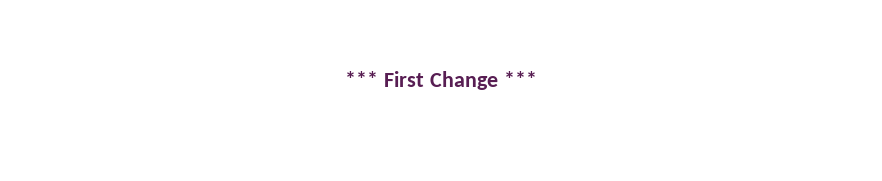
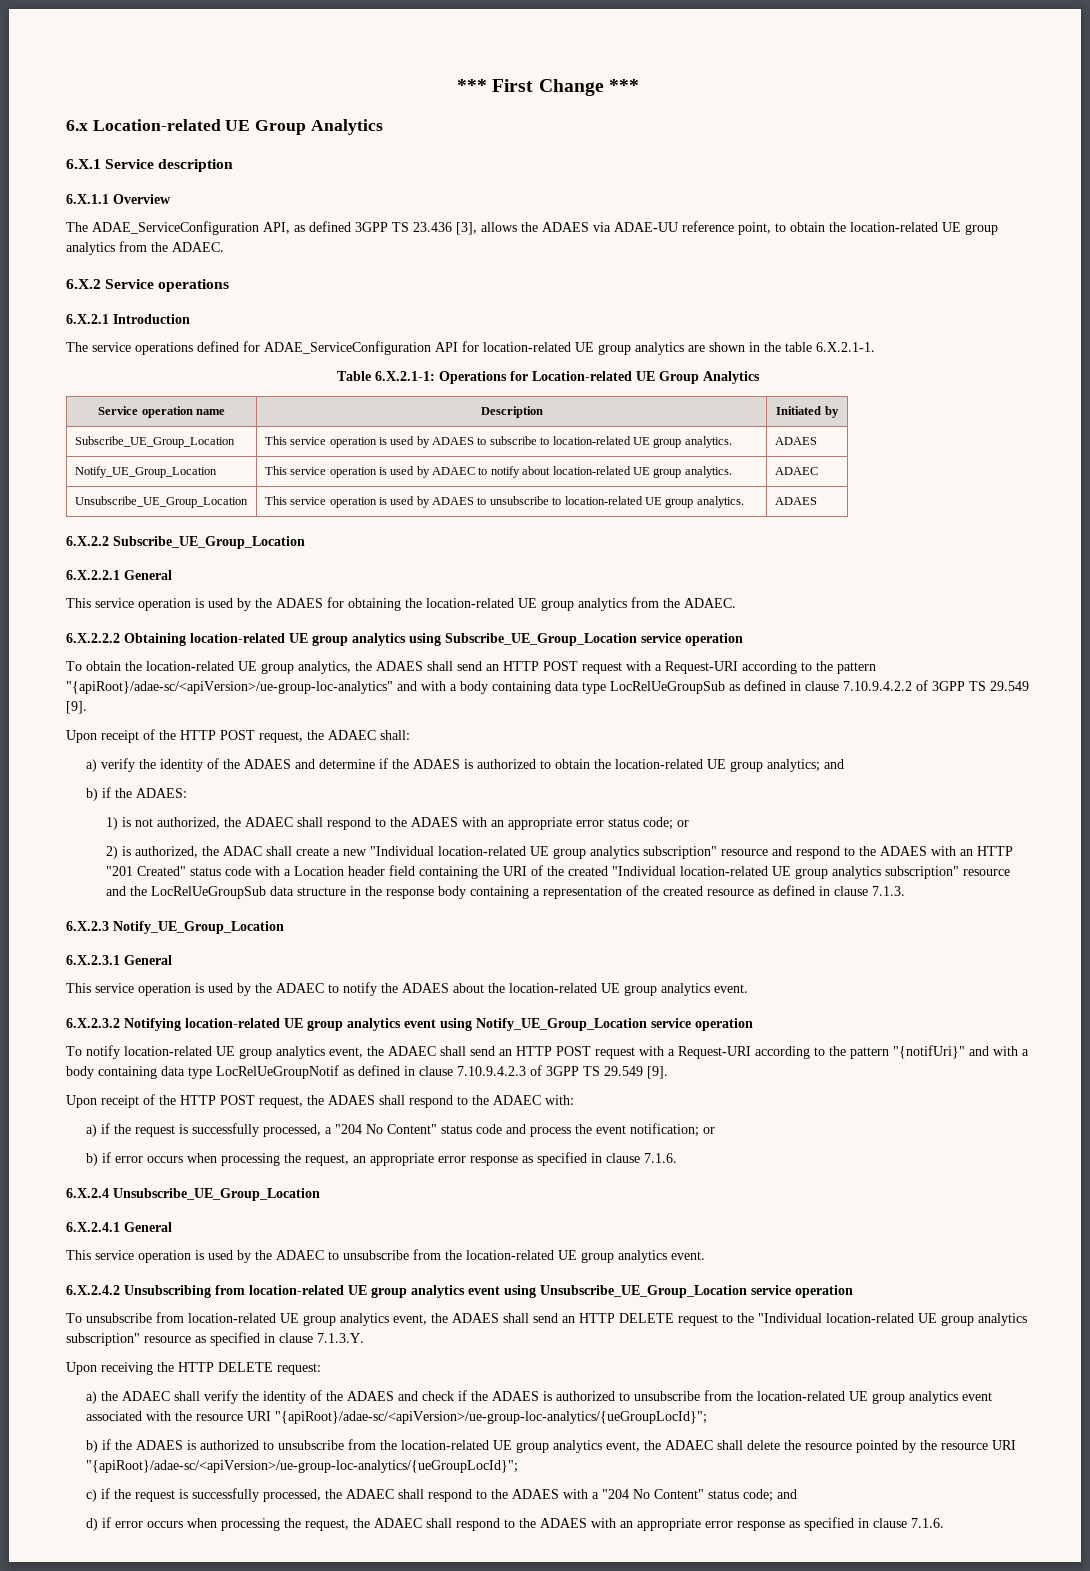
(537, 79) none -> [66,119,383,135] [66,159,234,172] [66,194,171,204] [66,221,998,235] [66,241,224,255] [66,279,230,292] [66,314,190,324] [66,341,875,355] [337,371,760,384] [98,406,225,418] [480,406,543,418] [776,406,839,418] [74,436,235,448] [264,436,732,448] [774,437,817,445] [74,466,217,478] [264,466,732,478] [774,467,818,475] [74,496,248,508] [264,496,744,508] [774,497,817,505] [66,536,305,549] [66,570,172,580] [66,597,736,611] [66,633,743,646] [66,661,876,674] [66,680,1029,694] [66,701,87,714] [66,729,410,743] [86,758,845,772] [86,787,188,801] [106,817,690,830] [106,846,1014,859] [106,865,1011,879] [106,885,906,899] [66,921,284,934] [66,955,172,965] [66,982,748,996] [66,1018,753,1031] [66,1045,1029,1059] [66,1065,668,1079] [66,1094,574,1108] [86,1123,716,1137] [86,1152,678,1166] [66,1188,320,1201] [66,1222,172,1232] [66,1249,705,1263] [66,1285,853,1298] [66,1312,1027,1326] [66,1332,364,1346] [66,1362,321,1375] [86,1390,993,1404] [86,1411,708,1424] [86,1439,1017,1453] [86,1460,519,1473] [86,1488,798,1502] [86,1517,945,1531] // 6.x Location-related UE Group Analytics // 6.X.1 Service description // 6.X.1.1 Overview // The ADAE_ServiceConfiguration API, as defined 3GPP TS 23.436 [3], allows the ADAES via ADAE-UU reference point, to obtain the location-related UE group analytics from the ADAEC. // 6.X.2 Service operations // 6.X.2.1 Introduction // The service operations defined for ADAE_ServiceConfiguration API for location-related UE group analytics are shown in the table 6.X.2.1-1. // Table 6.X.2.1-1: Operations for Location-related UE Group Analytics // Service operation name | Description | Initiated by // Subscribe_UE_Group_Location | This service operation is used by ADAES to subscribe to location-related UE group analytics. | ADAES // Notify_UE_Group_Location | This service operation is used by ADAEC to notify about location-related UE group analytics. | ADAEC // Unsubscribe_UE_Group_Location | This service operation is used by ADAES to unsubscribe to location-related UE group analytics. | ADAES // 6.X.2.2 Subscribe_UE_Group_Location // 6.X.2.2.1 General // This service operation is used by the ADAES for obtaining the location-related UE group analytics from the ADAEC. // 6.X.2.2.2 Obtaining location-related UE group analytics using Subscribe_UE_Group_Location service operation // To obtain the location-related UE group analytics, the ADAES shall send an HTTP POST request with a Request-URI according to the pattern "{apiRoot}/adae-sc/<apiVersion>/ue-group-loc-analytics" and with a body containing data type LocRelUeGroupSub as defined in clause 7.10.9.4.2.2 of 3GPP TS 29.549 [9]. // Upon receipt of the HTTP POST request, the ADAEC shall: // a) verify the identity of the ADAES and determine if the ADAES is authorized to obtain the location-related UE group analytics; and // b) if the ADAES: // 1) is not authorized, the ADAEC shall respond to the ADAES with an appropriate error status code; or // 2) is authorized, the ADAC shall create a new "Individual location-related UE group analytics subscription" resource and respond to the ADAES with an HTTP "201 Created" status code with a Location header field containing the URI of the created "Individual location-related UE group analytics subscription" resource and the LocRelUeGroupSub data structure in the response body containing a representation of the created resource as defined in clause 7.1.3. // 6.X.2.3 Notify_UE_Group_Location // 6.X.2.3.1 General // This service operation is used by the ADAEC to notify the ADAES about the location-related UE group analytics event. // 6.X.2.3.2 Notifying location-related UE group analytics event using Notify_UE_Group_Location service operation // To notify location-related UE group analytics event, the ADAEC shall send an HTTP POST request with a Request-URI according to the pattern "{notifUri}" and with a body containing data type LocRelUeGroupNotif as defined in clause 7.10.9.4.2.3 of 3GPP TS 29.549 [9]. // Upon receipt of the HTTP POST request, the ADAES shall respond to the ADAEC with: // a) if the request is successfully processed, a "204 No Content" status code and process the event notification; or // b) if error occurs when processing the request, an appropriate error response as specified in clause 7.1.6. // 6.X.2.4 Unsubscribe_UE_Group_Location // 6.X.2.4.1 General // This service operation is used by the ADAEC to unsubscribe from the location-related UE group analytics event. // 6.X.2.4.2 Unsubscribing from location-related UE group analytics event using Unsubscribe_UE_Group_Location service operation // To unsubscribe from location-related UE group analytics event, the ADAES shall send an HTTP DELETE request to the "Individual location-related UE group analytics subscription" resource as specified in clause 7.1.3.Y. // Upon receiving the HTTP DELETE request: // a) the ADAEC shall verify the identity of the ADAES and check if the ADAES is authorized to unsubscribe from the location-related UE group analytics event associated with the resource URI "{apiRoot}/adae-sc/<apiVersion>/ue-group-loc-analytics/{ueGroupLocId}"; // b) if the ADAES is authorized to unsubscribe from the location-related UE group analytics event, the ADAEC shall delete the resource pointed by the resource URI "{apiRoot}/adae-sc/<apiVersion>/ue-group-loc-analytics/{ueGroupLocId}"; // c) if the request is successfully processed, the ADAEC shall respond to the ADAES with a "204 No Content" status code; and // d) if error occurs when processing the request, the ADAEC shall respond to the ADAES with an appropriate error response as specified in clause 7.1.6.

